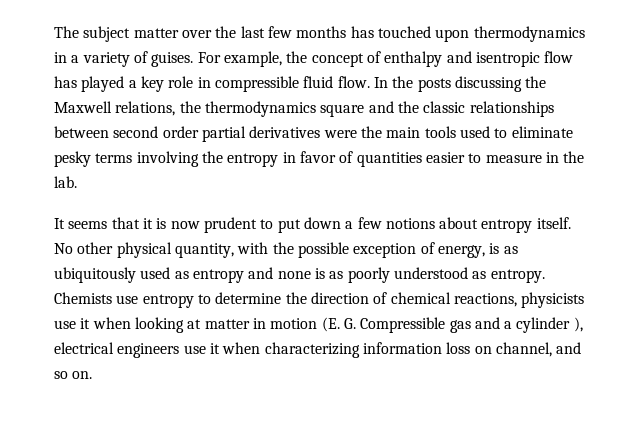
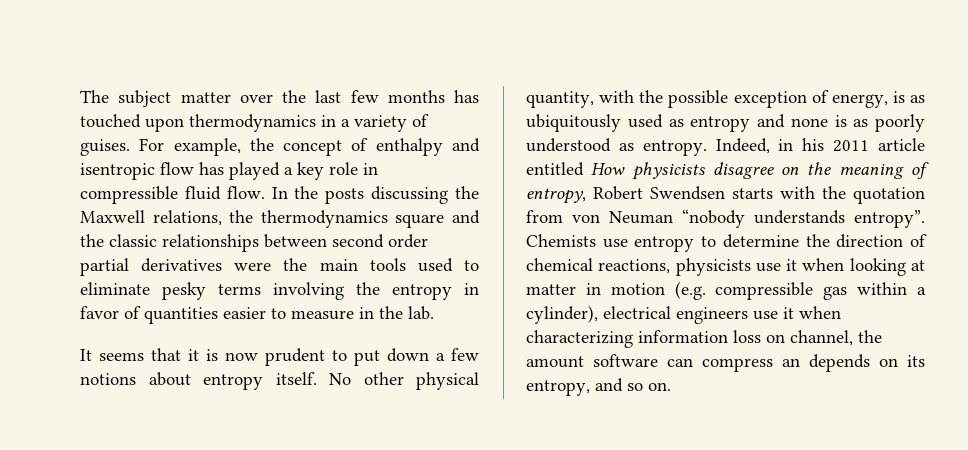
(545, 276) none -> [715,138,925,154] [526,162,929,180] [526,186,925,204] [526,209,925,228] Indeed, in his 2011 article entitled How physicists disagree on the meaning of entropy, Robert Swendsen starts with the quotation from von Neuman “nobody understands entropy”.
[321,317,583,333] (E. G. Compressible gas and a cylinder ), -> [674,281,926,300] [526,305,598,324] (e.g. compressible gas within a cylinder),
(552, 349) none -> [858,330,882,343] [526,354,925,372] [526,380,590,396] the amount software can compress an depends on its entropy,

